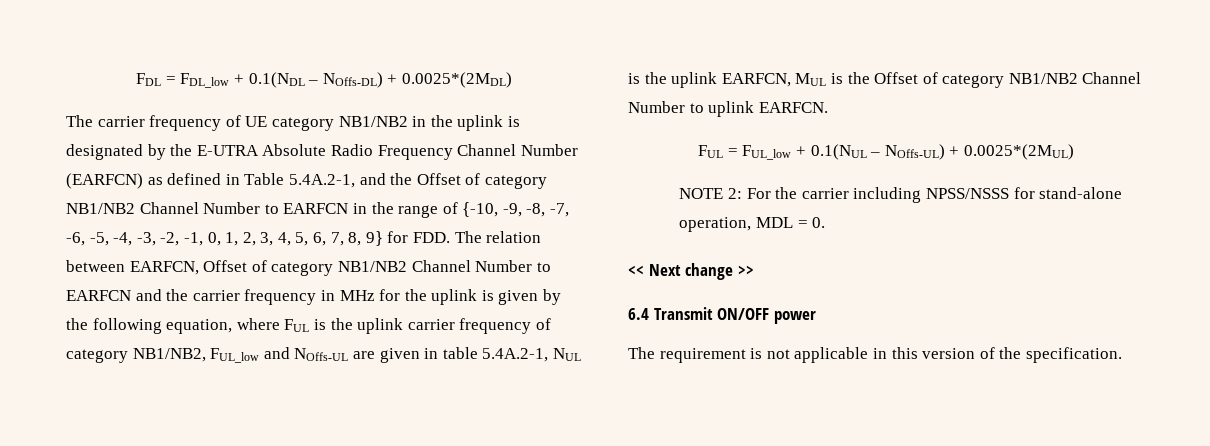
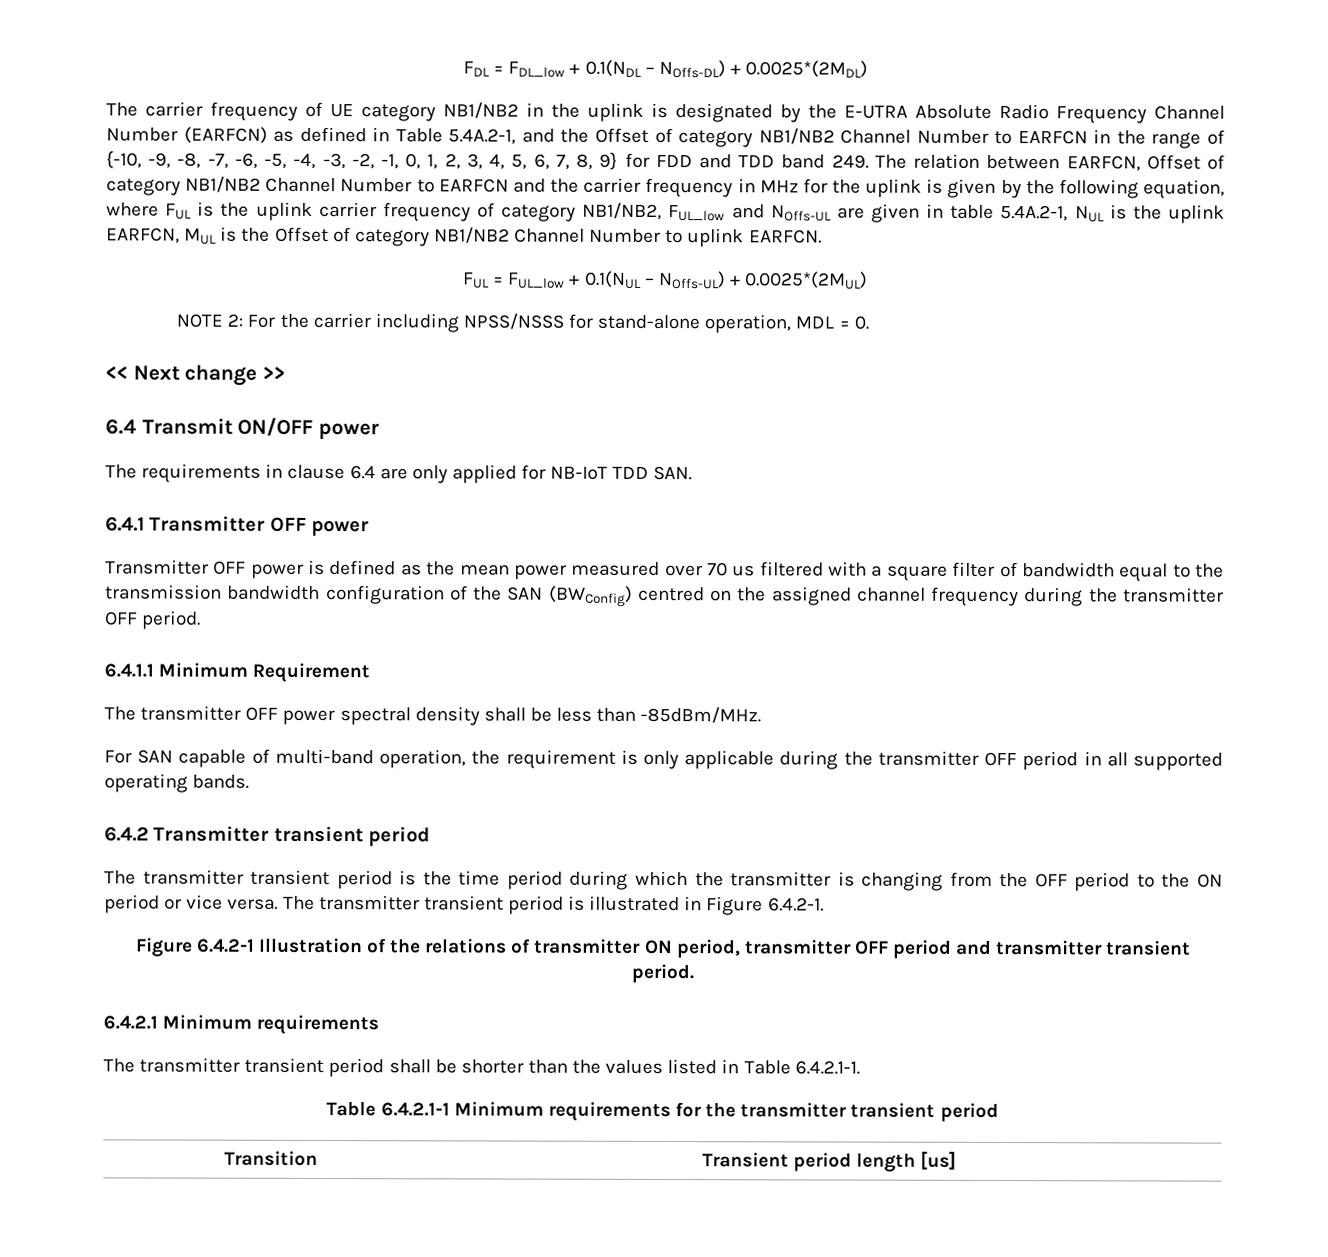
[413,232,451,243] FDD. -> [655,154,869,169] FDD and TDD band 249.
[659,347,1122,363] requirement is not applicable in this version of the specification. -> [141,463,693,484] [105,515,370,537] [105,559,1224,582] [105,584,1224,607] [105,610,202,630] [104,662,371,683] [104,705,762,726] [104,748,1223,771] [104,773,250,793] [104,825,431,847] [104,869,1223,892] [104,894,824,916] [135,937,1192,959] [631,963,695,984] [103,1014,380,1035] [103,1057,860,1078] [326,1101,999,1122] [223,1150,318,1166] [701,1150,957,1172] requirements in clause 6.4 are only applied for NB-IoT TDD SAN. // 6.4.1 Transmitter OFF power // Transmitter OFF power is defined as the mean power measured over 70 us filtered with a square filter of bandwidth equal to the transmission bandwidth configuration of the SAN (BWConfig) centred on the assigned channel frequency during the transmitter OFF period. // 6.4.1.1 Minimum Requirement // The transmitter OFF power spectral density shall be less than -85dBm/MHz. // For SAN capable of multi-band operation, the requirement is only applicable during the transmitter OFF period in all supported operating bands. // 6.4.2 Transmitter transient period // The transmitter transient period is the time period during which the transmitter is changing from the OFF period to the ON period or vice versa. The transmitter transient period is illustrated in Figure 6.4.2-1. // Figure 6.4.2-1 Illustration of the relations of transmitter ON period, transmitter OFF period and transmitter transient period. // 6.4.2.1 Minimum requirements // The transmitter transient period shall be shorter than the values listed in Table 6.4.2.1-1. // Table 6.4.2.1-1 Minimum requirements for the transmitter transient period // Transition | Transient period length [us]

